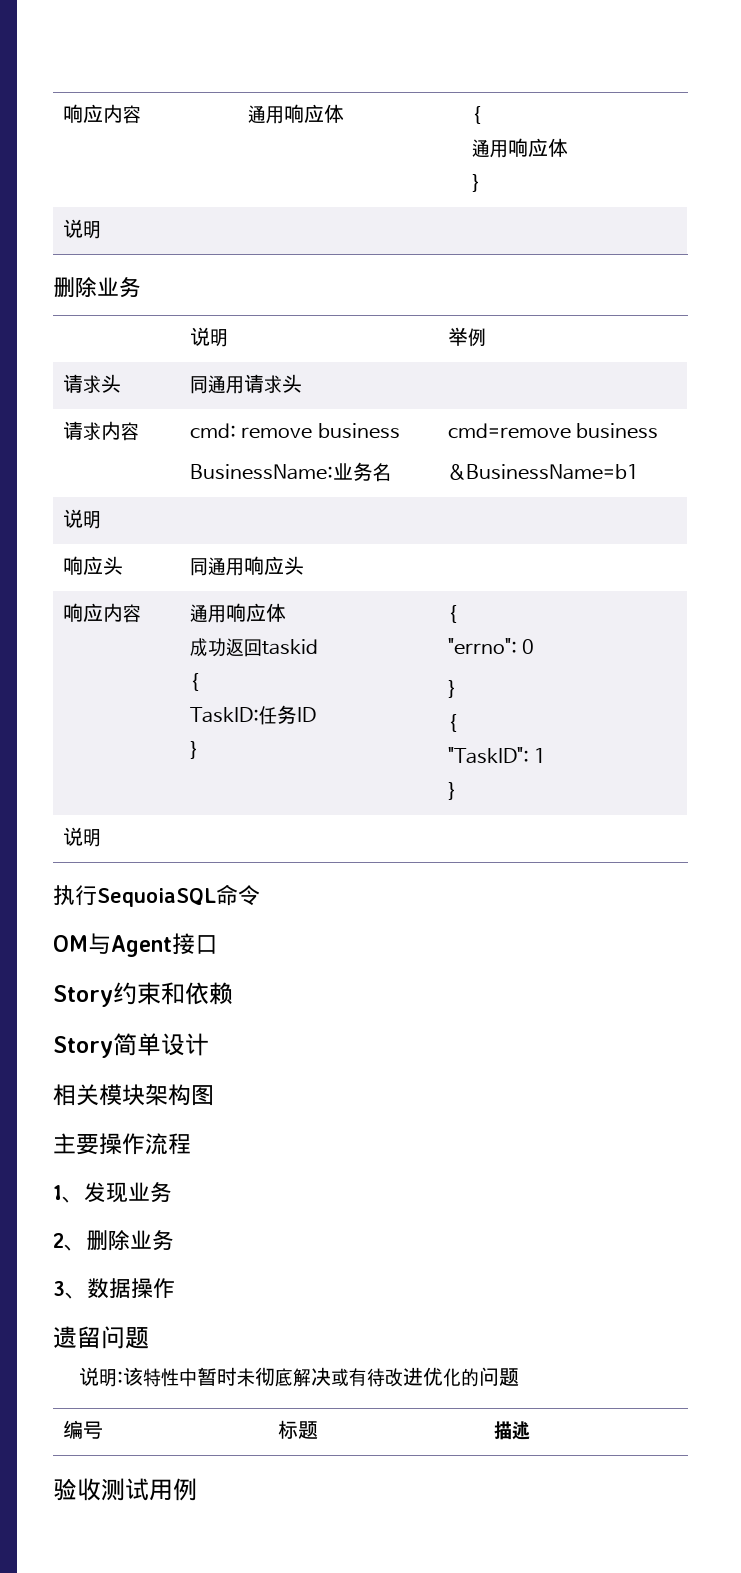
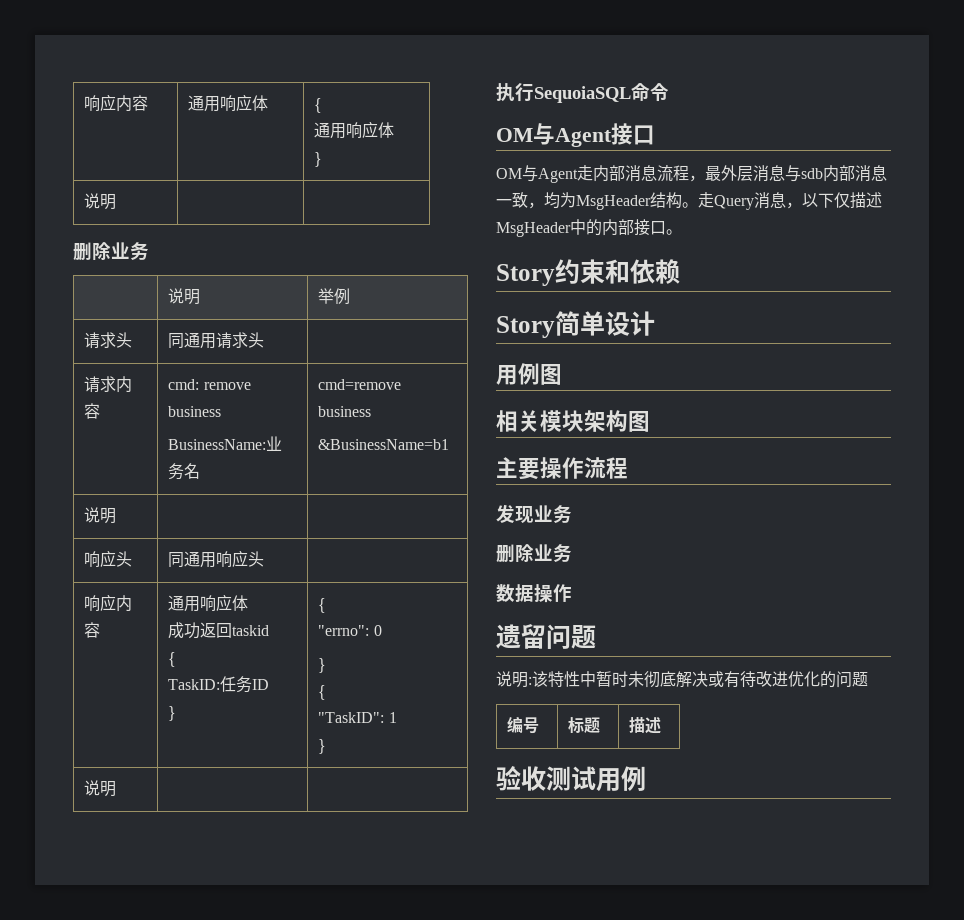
(218, 944) none -> [496,165,887,183] [496,192,882,210] [496,219,682,237] // OM与Agent走内部消息流程，最外层消息与sdb内部消息一致，均为MsgHeader结构。走Query消息，以下仅描述MsgHeader中的内部接口。
(209, 1044) none -> [496,363,562,385] // 用例图
[53,1185,84,1203] 1、 -> (628, 468) none
[53,1230,174,1251] [53,1281,87,1299] 2、删除业务 // 3、 -> [496,544,572,563] 删除业务 //

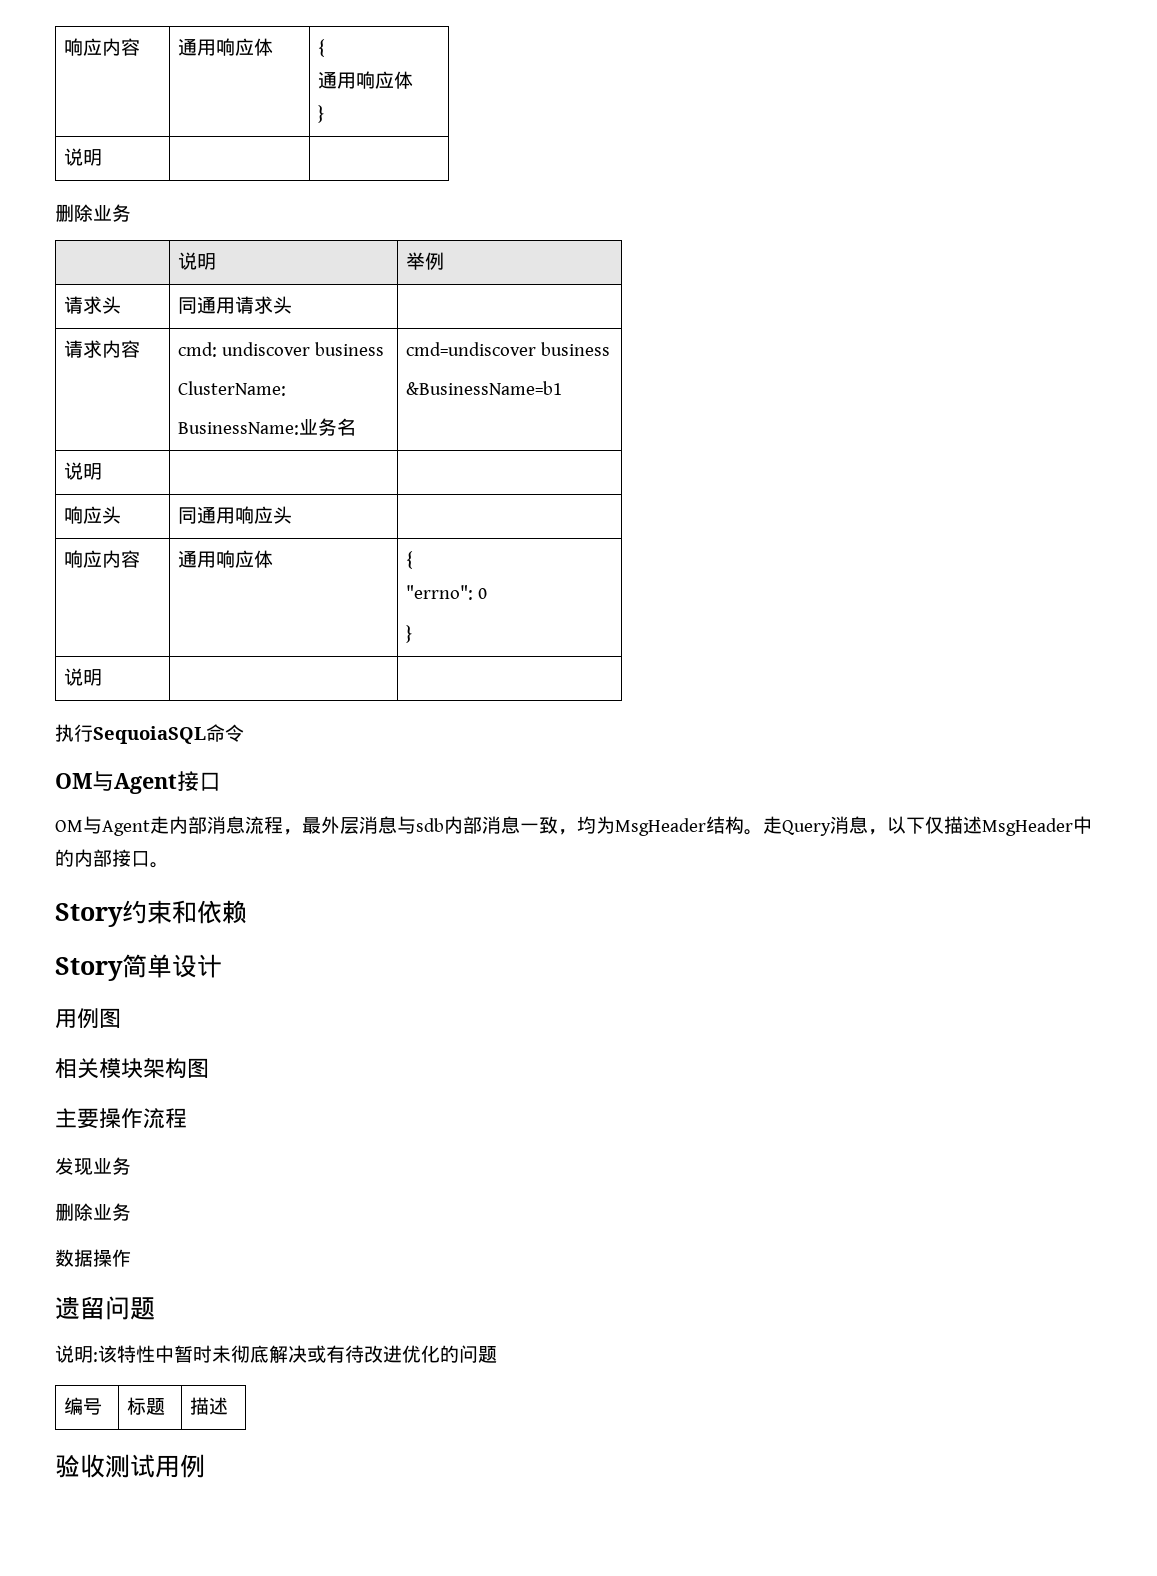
[203,382,251,390] [168,406,222,417] remove business -> [221,342,384,356] [177,381,286,396] undiscover business // ClusterName:
[318,379,402,390] cmd=remove -> [405,342,536,356] cmd=undiscover
[168,622,270,639] [168,652,177,667] [168,676,270,693] [168,706,177,721] // 成功返回taskid // { // TaskID:任务ID // } -> (273, 559) none
[318,685,327,700] [318,712,397,723] [318,739,327,754] // { // "TaskID": 1 // } -> (412, 634) none

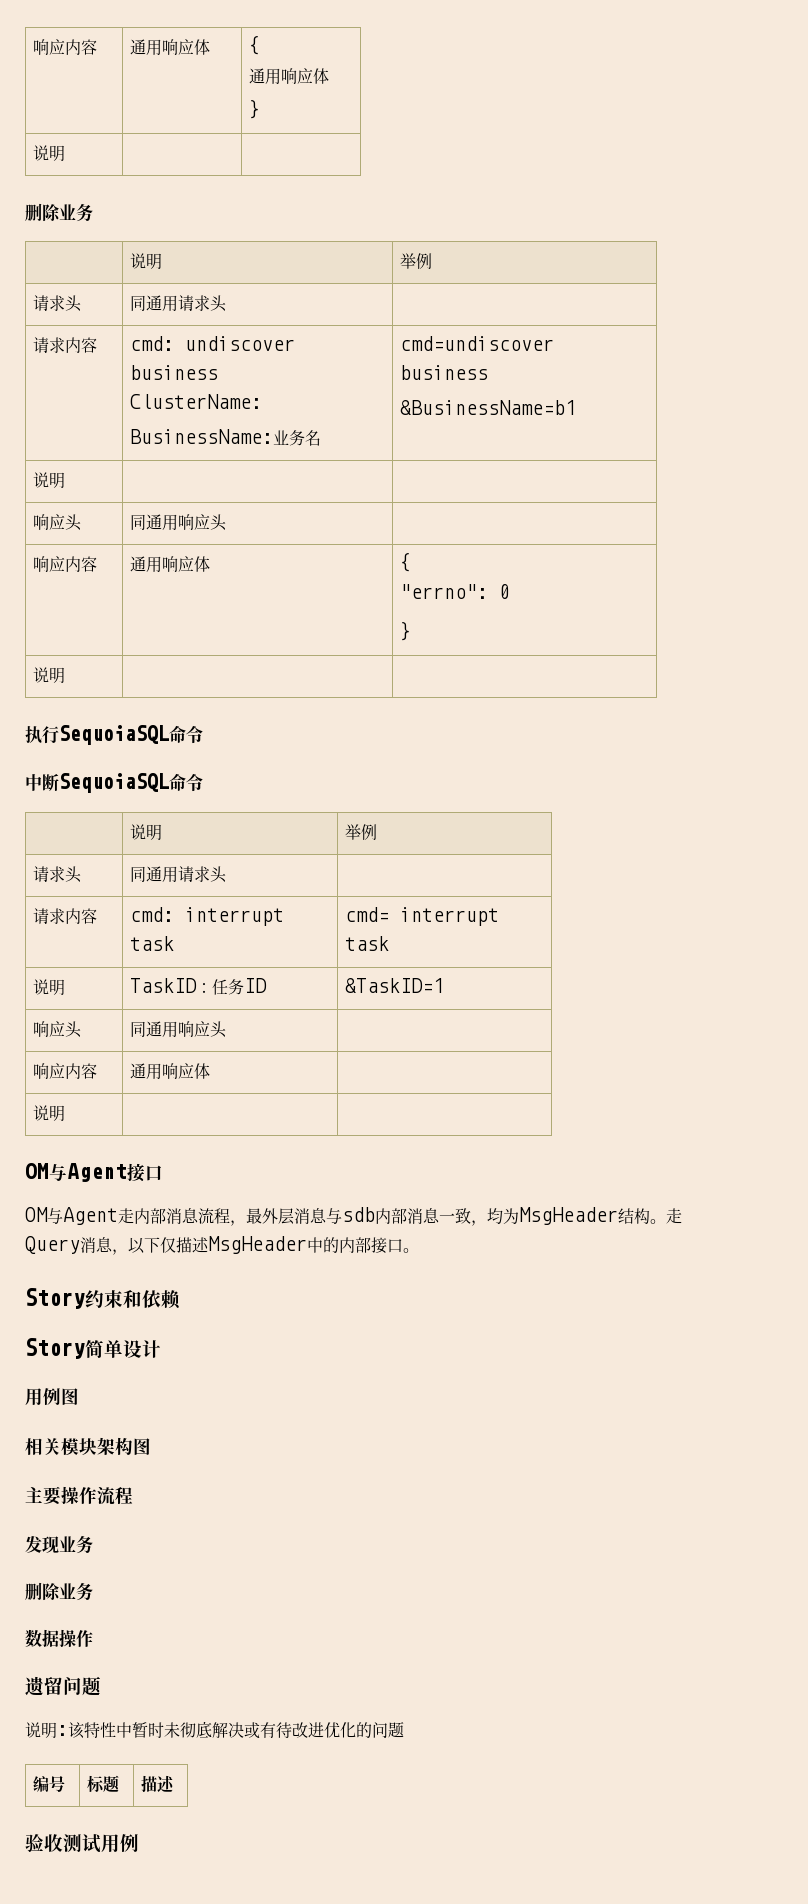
(244, 733) none -> [25,773,203,793] [129,824,162,841] [344,824,377,840] [32,866,82,883] [129,866,227,883] [32,908,97,924] [129,907,284,926] [129,936,174,951] [344,907,499,926] [344,936,389,951] [32,979,65,996] [129,978,267,995] [344,978,444,993] [32,1021,82,1038] [129,1021,227,1038] [32,1063,97,1079] [129,1063,210,1080] [32,1105,65,1122] // 中断SequoiaSQL命令 // | 说明 | 举例 // 请求头 | 同通用请求头 | // 请求内容 | cmd: interrupt task | cmd= interrupt task // 说明 | TaskID：任务ID | &TaskID=1 // 响应头 | 同通用响应头 | // 响应内容 | 通用响应体 | // 说明 | |

